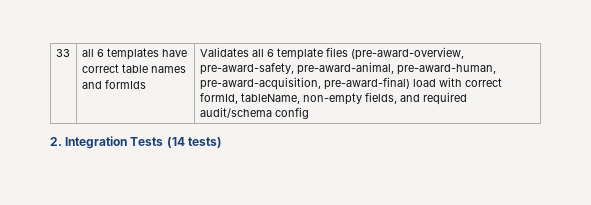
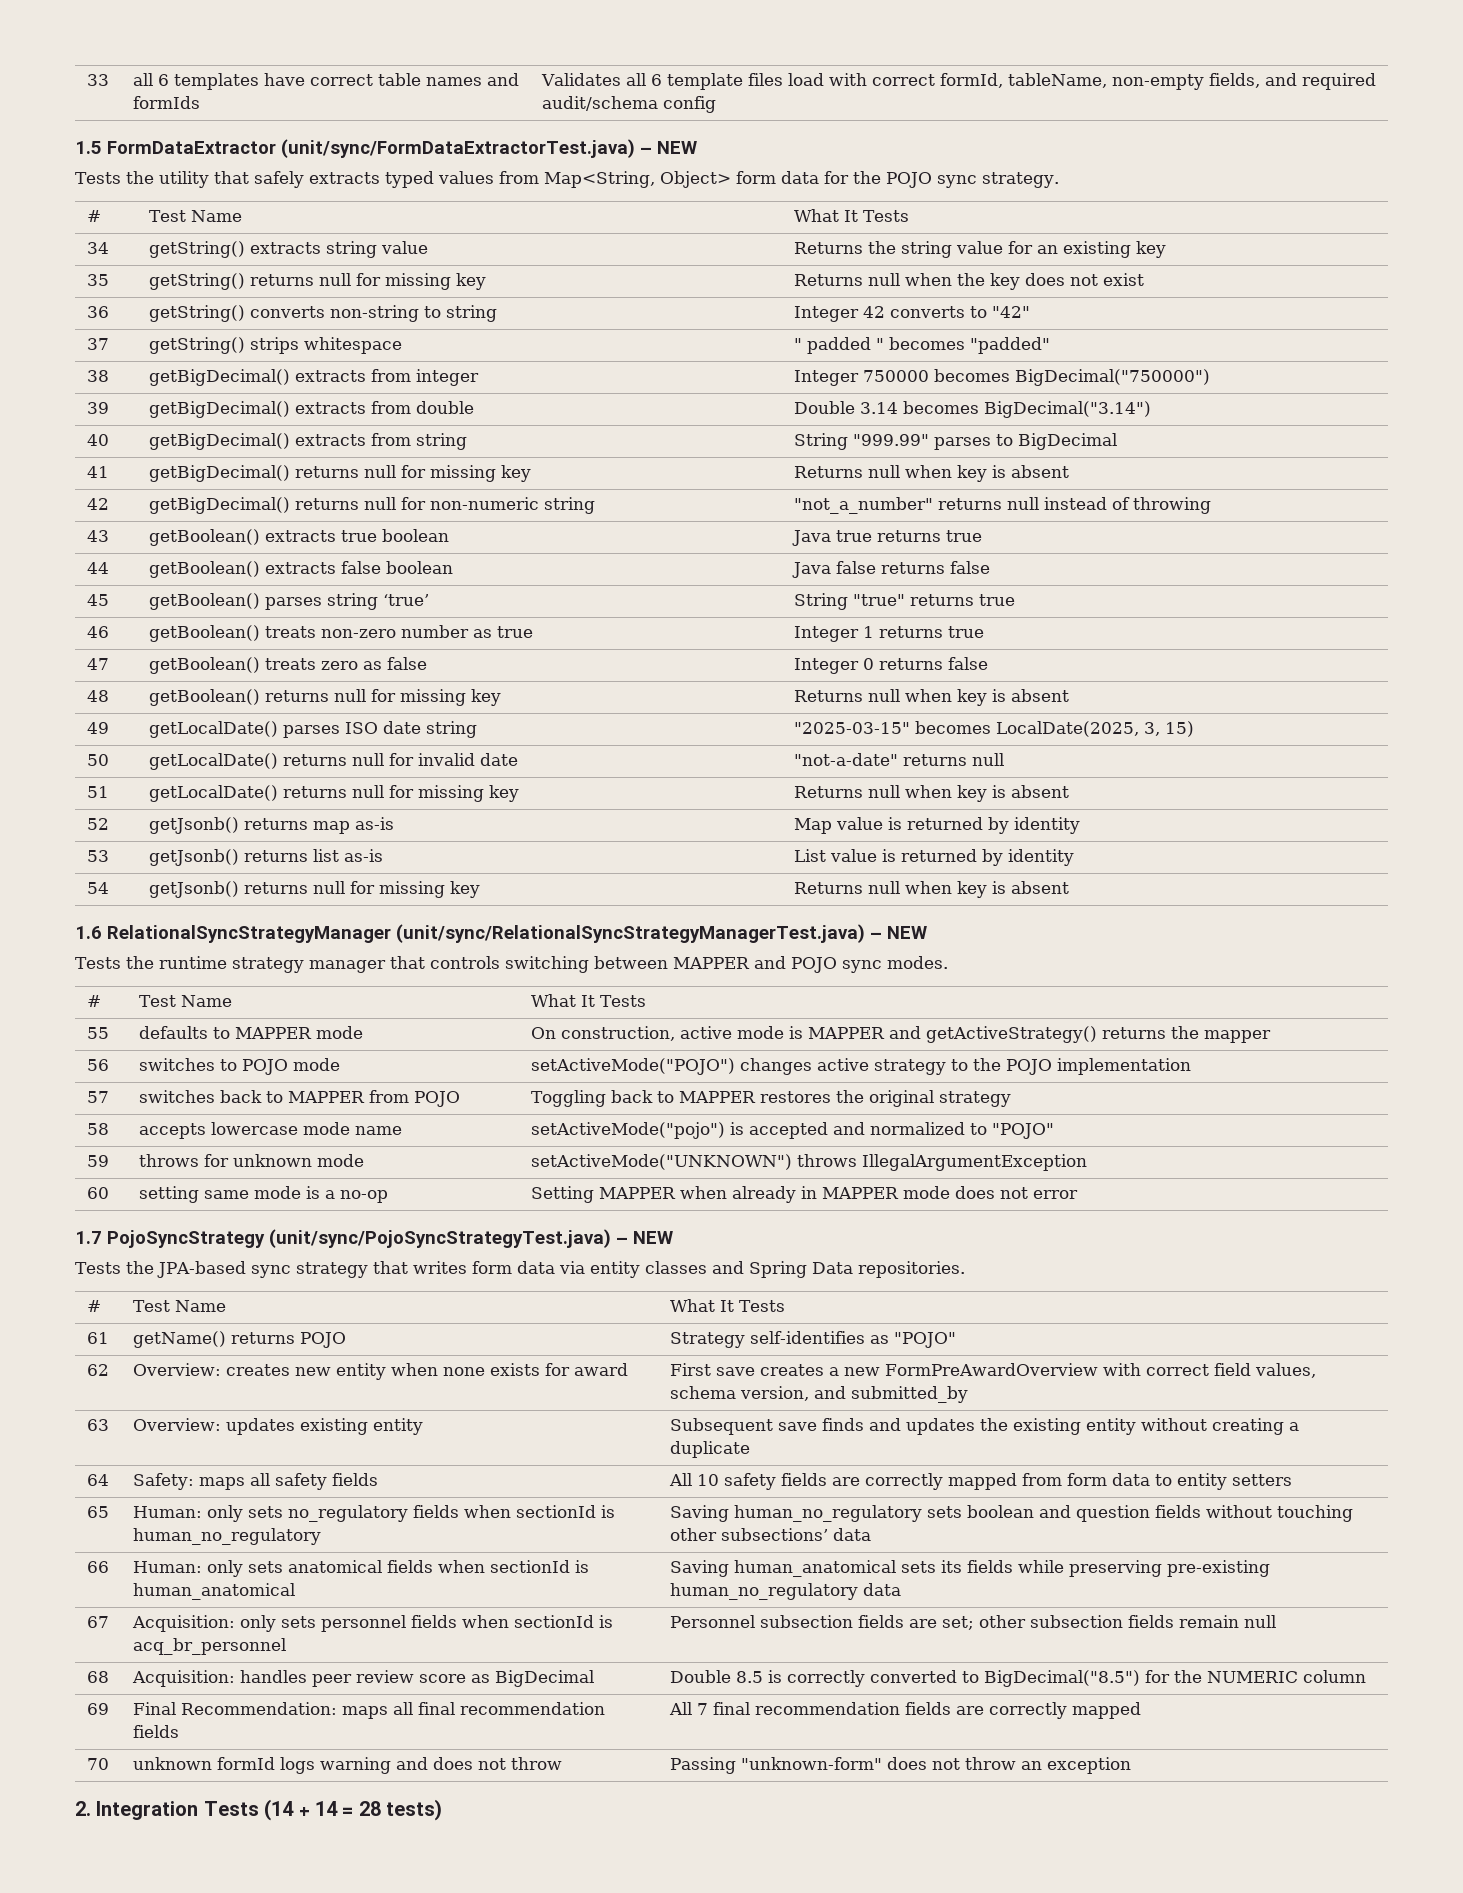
[350,47,464,60] [199,62,496,75] [199,77,410,90] (pre-award-overview, pre-award-safety, pre-award-animal, pre-award-human, pre-award-acquisition, pre-award-final) -> (783, 79) none
(309, 113) none -> [75,139,697,158] [75,171,1059,188] [86,210,101,222] [148,210,242,222] [793,209,909,222] [86,242,109,254] [148,241,428,258] [793,241,1166,258] [86,274,109,286] [148,273,486,290] [793,273,1144,290] [86,306,109,318] [148,305,497,322] [793,306,1030,322] [86,338,109,350] [148,337,402,354] [793,337,1050,354] [86,370,109,382] [148,369,479,386] [793,369,1210,386] [86,402,109,414] [148,401,474,418] [793,401,1151,418] [86,434,109,446] [148,433,467,450] [793,433,1117,450] [86,466,109,478] [148,465,531,482] [793,465,1069,482] [86,498,109,510] [148,497,595,514] [793,497,1211,514] [86,530,109,542] [148,529,449,546] [791,530,982,546] [86,562,109,574] [148,561,453,578] [791,561,990,578] [86,594,109,606] [148,593,429,610] [793,593,1015,610] [86,626,109,638] [148,625,533,642] [793,626,984,642] [86,658,109,670] [148,657,427,674] [793,657,988,674] [86,690,109,702] [148,689,501,706] [793,689,1069,706] [86,722,109,734] [148,721,477,738] [793,721,1194,737] [86,754,109,766] [148,753,518,770] [793,753,1004,766] [86,786,109,798] [148,785,519,802] [793,785,1069,802] [86,818,109,830] [148,817,394,834] [793,817,1080,834] [86,850,109,862] [148,849,383,866] [793,849,1074,866] [86,882,109,894] [148,881,480,898] [793,881,1069,898] [75,924,927,943] [75,956,948,973] [86,995,101,1007] [138,995,232,1007] [530,994,646,1007] [86,1027,109,1039] [138,1026,363,1039] [530,1026,1271,1043] [86,1059,109,1071] [138,1058,340,1075] [530,1058,1191,1075] [86,1091,109,1103] [138,1090,460,1107] [530,1090,1011,1107] [86,1123,109,1135] [138,1122,402,1139] [530,1122,1054,1139] [86,1155,109,1167] [138,1154,364,1167] [530,1154,1087,1171] [86,1187,109,1199] [138,1186,388,1203] [530,1186,1078,1203] [75,1229,673,1248] [75,1261,965,1278] [86,1300,101,1312] [132,1300,226,1312] [669,1299,785,1312] [86,1332,109,1344] [132,1331,346,1348] [669,1331,956,1348] [86,1364,109,1376] [132,1363,628,1380] [669,1363,1316,1378] [669,1386,968,1403] [86,1419,109,1431] [132,1418,423,1435] [669,1418,1299,1435] [669,1441,750,1458] [86,1474,109,1486] [132,1473,378,1490] [668,1473,1292,1490] [86,1506,109,1518] [132,1505,615,1522] [132,1528,321,1545] [669,1505,1353,1522] [669,1528,871,1541] [86,1561,109,1573] [132,1560,589,1577] [132,1583,295,1600] [669,1560,1270,1577] [669,1583,901,1600] [86,1616,109,1628] [131,1615,613,1632] [132,1638,286,1655] [669,1615,1276,1630] [86,1671,109,1683] [131,1670,594,1687] [669,1670,1366,1687] [86,1703,109,1715] [132,1702,605,1719] [132,1725,179,1738] [668,1702,1141,1719] [86,1758,109,1770] [132,1757,562,1774] [669,1757,1131,1774] // 1.5 FormDataExtractor (unit/sync/FormDataExtractorTest.java) – NEW // Tests the utility that safely extracts typed values from Map<String, Object> form data for the POJO sync strategy. // # | Test Name | What It Tests // 34 | getString() extracts string value | Returns the string value for an existing key // 35 | getString() returns null for missing key | Returns null when the key does not exist // 36 | getString() converts non-string to string | Integer 42 converts to "42" // 37 | getString() strips whitespace | " padded " becomes "padded" // 38 | getBigDecimal() extracts from integer | Integer 750000 becomes BigDecimal("750000") // 39 | getBigDecimal() extracts from double | Double 3.14 becomes BigDecimal("3.14") // 40 | getBigDecimal() extracts from string | String "999.99" parses to BigDecimal // 41 | getBigDecimal() returns null for missing key | Returns null when key is absent // 42 | getBigDecimal() returns null for non-numeric string | "not_a_number" returns null instead of throwing // 43 | getBoolean() extracts true boolean | Java true returns true // 44 | getBoolean() extracts false boolean | Java false returns false // 45 | getBoolean() parses string ‘true’ | String "true" returns true // 46 | getBoolean() treats non-zero number as true | Integer 1 returns true // 47 | getBoolean() treats zero as false | Integer 0 returns false // 48 | getBoolean() returns null for missing key | Returns null when key is absent // 49 | getLocalDate() parses ISO date string | "2025-03-15" becomes LocalDate(2025, 3, 15) // 50 | getLocalDate() returns null for invalid date | "not-a-date" returns null // 51 | getLocalDate() returns null for missing key | Returns null when key is absent // 52 | getJsonb() returns map as-is | Map value is returned by identity // 53 | getJsonb() returns list as-is | List value is returned by identity // 54 | getJsonb() returns null for missing key | Returns null when key is absent // 1.6 RelationalSyncStrategyManager (unit/sync/RelationalSyncStrategyManagerTest.java) – NEW // Tests the runtime strategy manager that controls switching between MAPPER and POJO sync modes. // # | Test Name | What It Tests // 55 | defaults to MAPPER mode | On construction, active mode is MAPPER and getActiveStrategy() returns the mapper // 56 | switches to POJO mode | setActiveMode("POJO") changes active strategy to the POJO implementation // 57 | switches back to MAPPER from POJO | Toggling back to MAPPER restores the original strategy // 58 | accepts lowercase mode name | setActiveMode("pojo") is accepted and normalized to "POJO" // 59 | throws for unknown mode | setActiveMode("UNKNOWN") throws IllegalArgumentException // 60 | setting same mode is a no-op | Setting MAPPER when already in MAPPER mode does not error // 1.7 PojoSyncStrategy (unit/sync/PojoSyncStrategyTest.java) – NEW // Tests the JPA-based sync strategy that writes form data via entity classes and Spring Data repositories. // # | Test Name | What It Tests // 61 | getName() returns POJO | Strategy self-identifies as "POJO" // 62 | Overview: creates new entity when none exists for award | First save creates a new FormPreAwardOverview with correct field values, schema version, and submitted_by // 63 | Overview: updates existing entity | Subsequent save finds and updates the existing entity without creating a duplicate // 64 | Safety: maps all safety fields | All 10 safety fields are correctly mapped from form data to entity setters // 65 | Human: only sets no_regulatory fields when sectionId is human_no_regulatory | Saving human_no_regulatory sets boolean and question fields without touching other subsections’ data // 66 | Human: only sets anatomical fields when sectionId is human_anatomical | Saving human_anatomical sets its fields while preserving pre-existing human_no_regulatory data // 67 | Acquisition: only sets personnel fields when sectionId is acq_br_personnel | Personnel subsection fields are set; other subsection fields remain null // 68 | Acquisition: handles peer review score as BigDecimal | Double 8.5 is correctly converted to BigDecimal("8.5") for the NUMERIC column // 69 | Final Recommendation: maps all final recommendation fields | All 7 final recommendation fields are correctly mapped // 70 | unknown formId logs warning and does not throw | Passing "unknown-form" does not throw an exception
(185, 142) none -> [298,1801,381,1816] + 14 = 28

